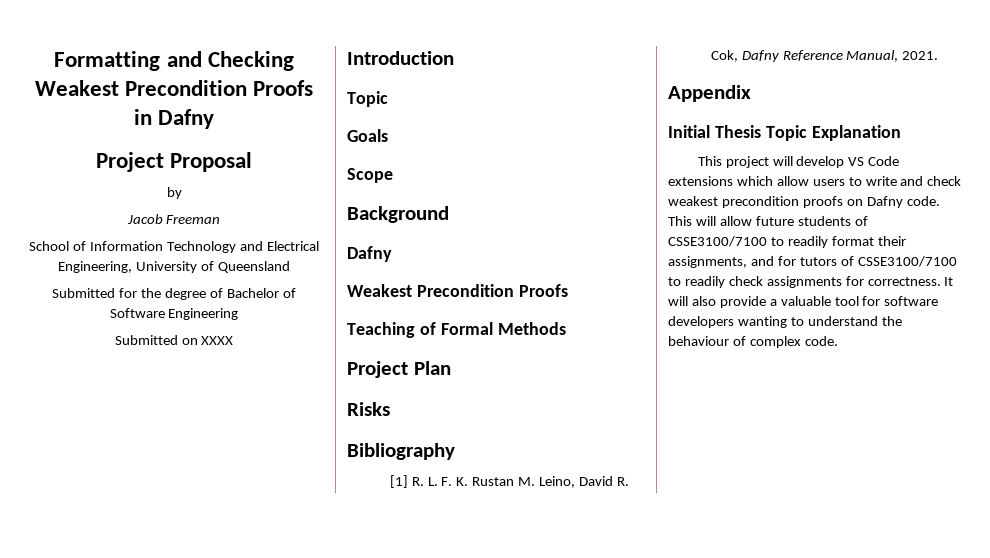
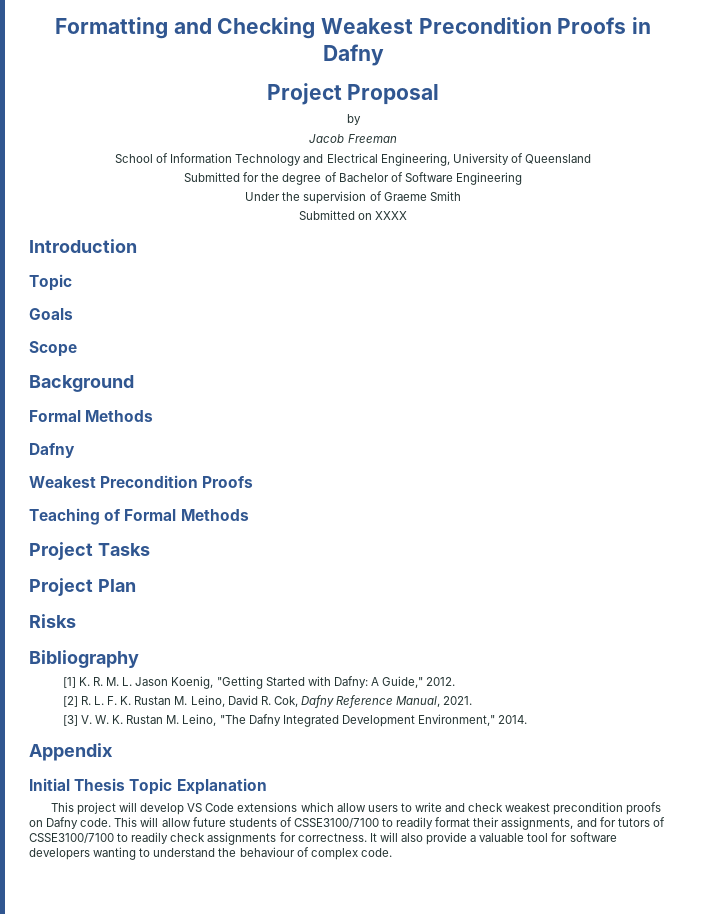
(239, 314) none -> [245,191,461,204] // Under the supervision of Graeme Smith
(449, 214) none -> [29,410,154,422] // Formal Methods
(566, 328) none -> [29,542,150,560] // Project Tasks
(408, 481) none -> [78,676,456,689] [62,696,78,707] K. R. M. L. Jason Koenig, "Getting Started with Dafny: A Guide," 2012. // [2]
(939, 55) none -> [62,714,528,727] // [3] V. W. K. Rustan M. Leino, "The Dafny Integrated Development Environment," 2014.

